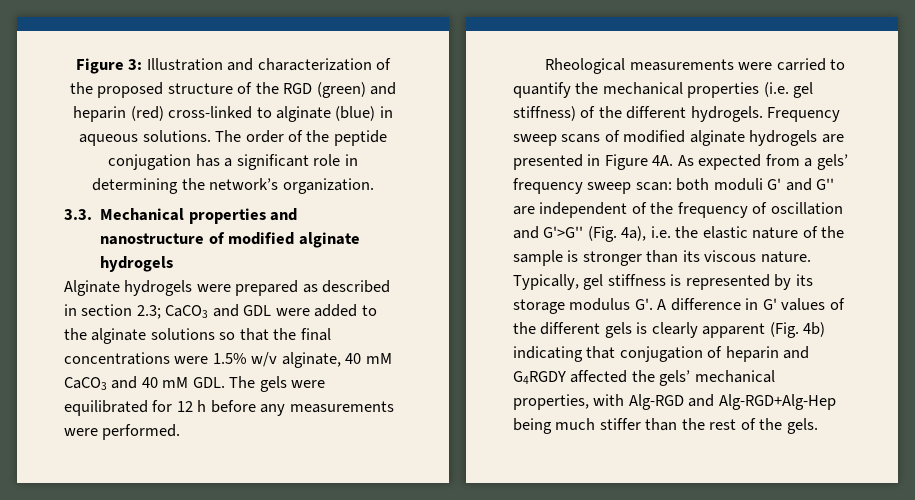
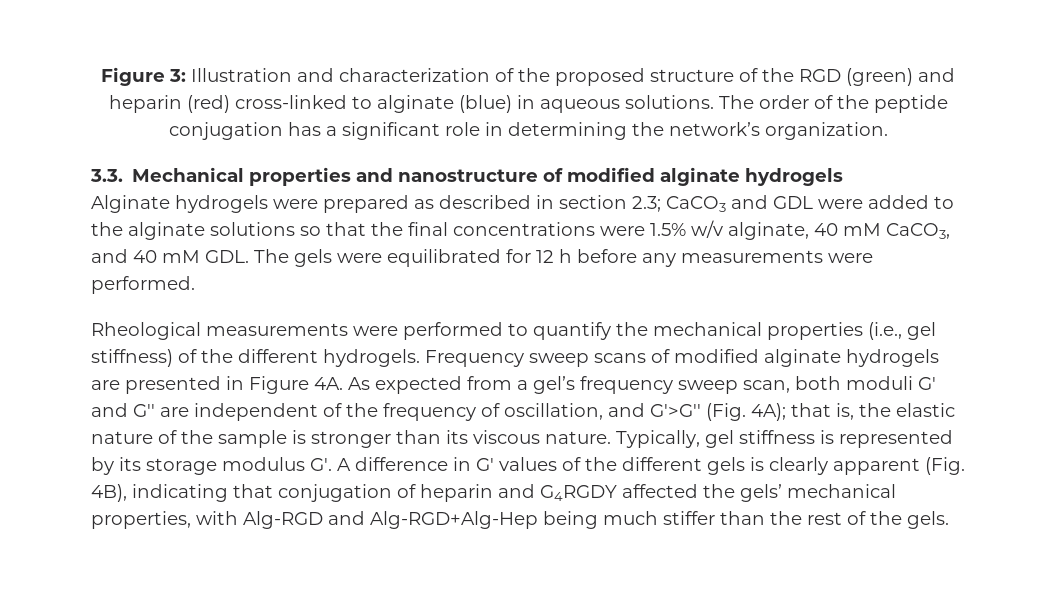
[64,377,107,390] CaCO3 -> [886,223,950,239] CaCO3,
[776,58,826,71] carried -> [403,322,503,340] performed
[763,82,789,97] (i.e. -> [868,322,902,340] (i.e.,
[816,154,848,170] gels’ -> [533,376,575,394] gel’s
[635,182,672,191] scan: -> [743,380,790,393] scan,
[770,202,843,215] oscillation -> [504,403,603,420] oscillation,
[621,226,671,241] 4a), i.e. -> [751,403,854,421] 4A); that is,
[803,322,826,337] 4b) -> [91,484,127,502] 4B),

